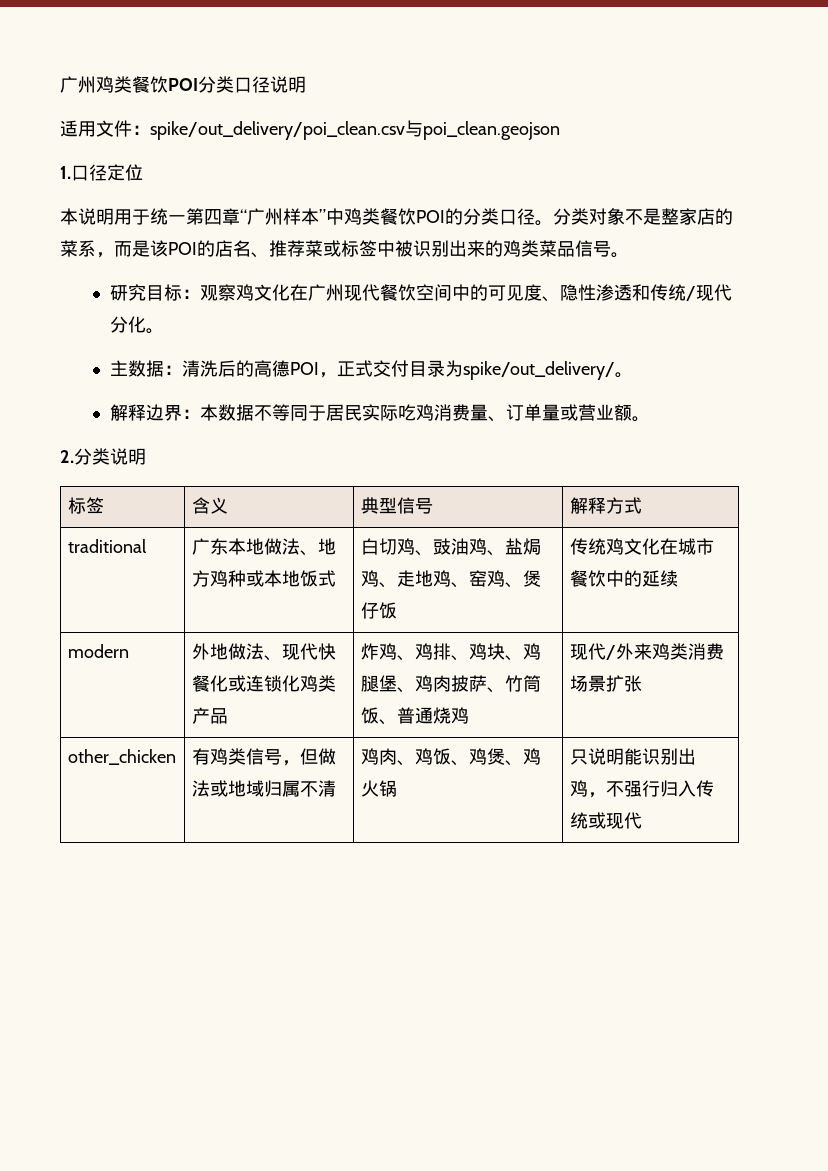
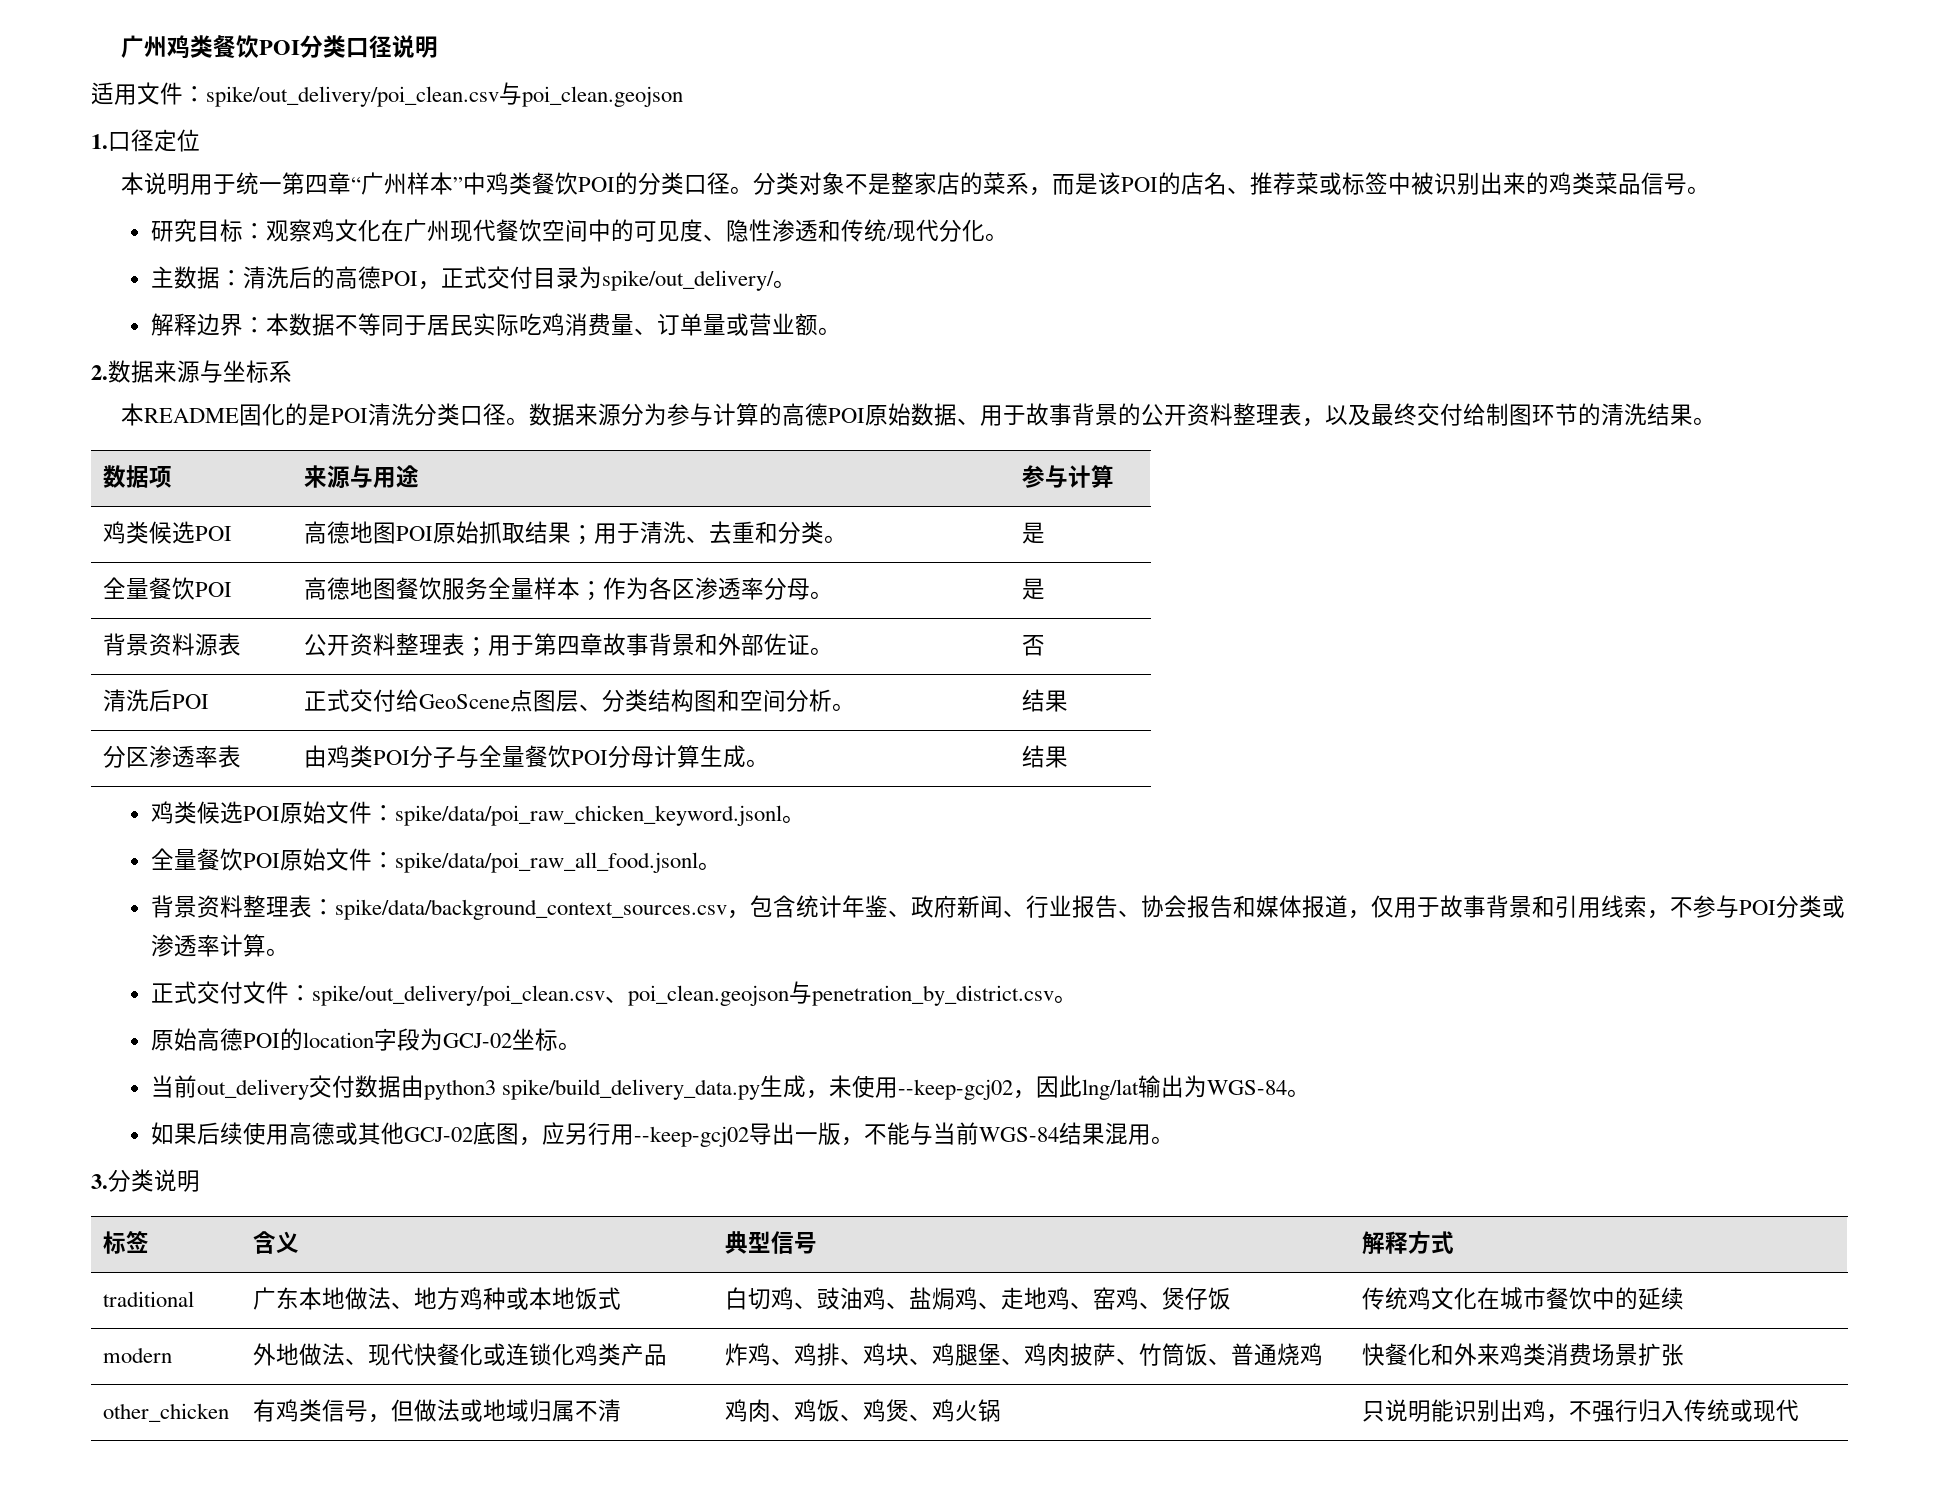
(74, 456) none -> [108,360,292,383] [121,403,1717,427] [102,465,172,488] [303,465,419,489] [1021,465,1114,488] [102,521,232,544] [303,521,847,545] [1021,522,1045,544] [102,577,232,600] [303,577,833,601] [1021,578,1045,600] [102,633,241,656] [303,633,833,657] [1021,635,1045,656] [102,689,209,712] [303,689,855,712] [1021,689,1068,712] [102,745,241,768] [303,745,769,768] [1021,745,1068,768] [151,801,806,826] [151,848,722,873] [151,895,1846,920] [151,934,290,957] [151,981,1078,1006] [151,1028,582,1051] [151,1075,1311,1100] [151,1122,1175,1147] [91,1174,108,1189] 数据来源与坐标系 // 本README固化的是POI清洗分类口径。数据来源分为参与计算的高德POI原始数据、用于故事背景的公开资料整理表，以及最终交付给制图环节的清洗结果。 // 数据项 | 来源与用途 | 参与计算 // 鸡类候选POI | 高德地图POI原始抓取结果；用于清洗、去重和分类。 | 是 // 全量餐饮POI | 高德地图餐饮服务全量样本；作为各区渗透率分母。 | 是 // 背景资料源表 | 公开资料整理表；用于第四章故事背景和外部佐证。 | 否 // 清洗后POI | 正式交付给GeoScene点图层、分类结构图和空间分析。 | 结果 // 分区渗透率表 | 由鸡类POI分子与全量餐饮POI分母计算生成。 | 结果 // 鸡类候选POI原始文件：spike/data/poi_raw_chicken_keyword.jsonl。 // 全量餐饮POI原始文件：spike/data/poi_raw_all_food.jsonl。 // 背景资料整理表：spike/data/background_context_sources.csv，包含统计年鉴、政府新闻、行业报告、协会报告和媒体报道，仅用于故事背景和引用线索，不参与POI分类或渗透率计算。 // 正式交付文件：spike/out_delivery/poi_clean.csv、poi_clean.geojson与penetration_by_district.csv。 // 原始高德POI的location字段为GCJ-02坐标。 // 当前out_delivery交付数据由python3 spike/build_delivery_data.py生成，未使用--keep-gcj02，因此lng/lat输出为WGS-84。 // 如果后续使用高德或其他GCJ-02底图，应另行用--keep-gcj02导出一版，不能与当前WGS-84结果混用。 // 3.
[569,643,616,660] 现代/ -> [1361,1343,1454,1366] 快餐化和

